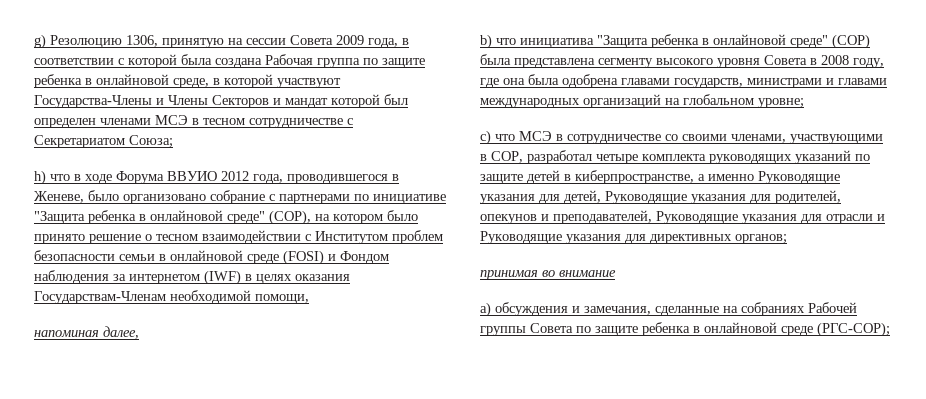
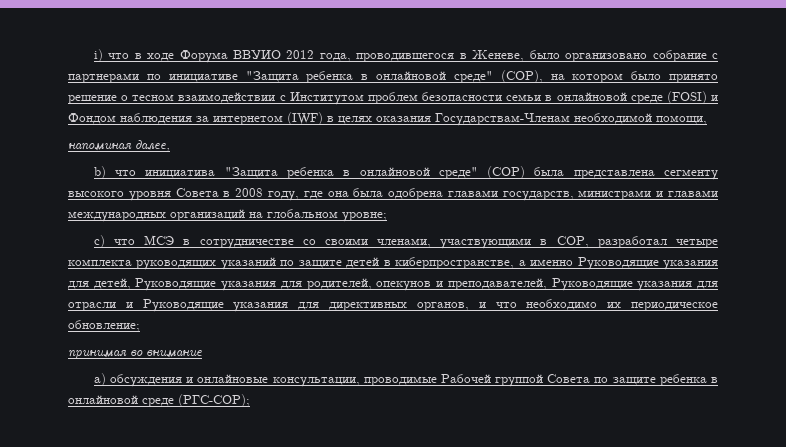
[34,34,409,49] [34,54,425,68] [34,74,341,88] [34,94,408,108] [34,115,353,128] [34,135,173,148] [34,170,46,185] g) Резолюцию 1306, принятую на сессии Совета 2009 года, в соответствии с которой была создана Рабочая группа по защите ребенка в онлайновой среде, в которой участвуют Государства-Члены и Члены Секторов и мандат которой был определен членами МСЭ в тесном сотрудничестве с Секретариатом Союза; // h) -> [93,49,103,62] i)
[735,234,787,244] органов; -> [416,299,718,311] [68,320,140,332] органов, и что необходимо их периодическое обновление;
[584,302,857,316] [480,326,526,336] замечания, сделанные на собраниях Рабочей группы -> [197,374,544,387] онлайновые консультации, проводимые Рабочей группой

